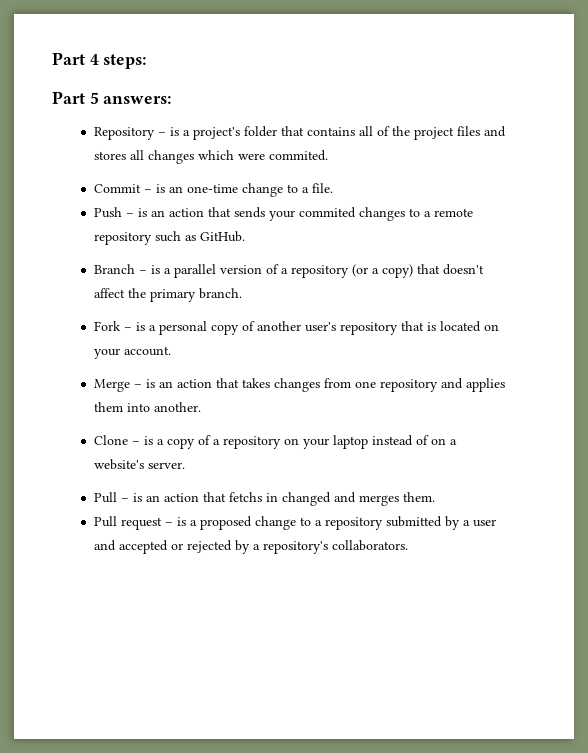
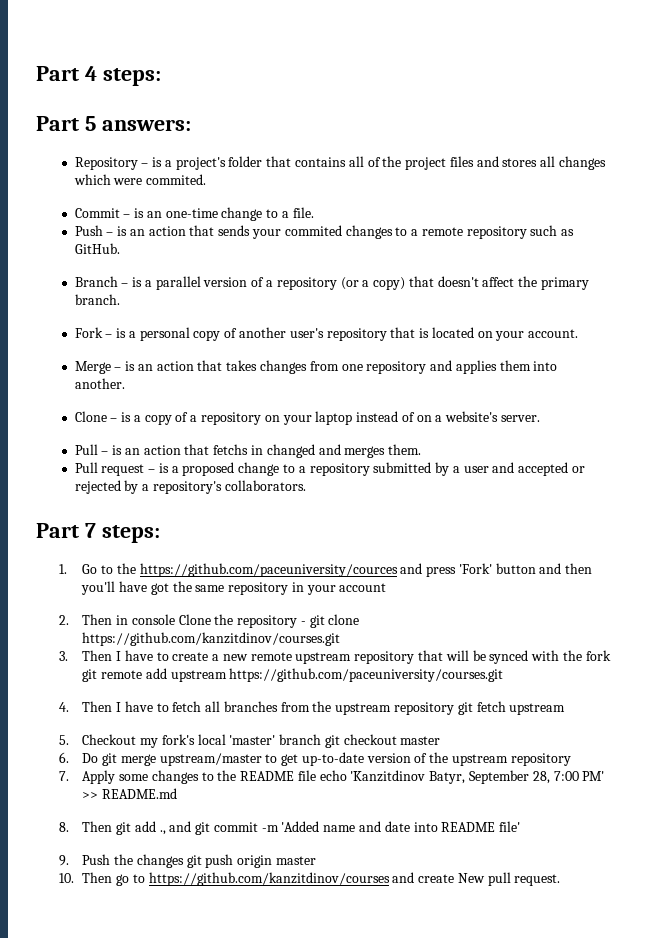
(409, 545) none -> [36,523,160,543] [59,563,593,577] [81,581,387,595] [59,614,360,628] [82,632,341,646] [59,650,611,664] [82,668,504,682] [59,701,566,715] [59,734,441,748] [59,752,571,766] [59,770,605,784] [82,788,178,799] [59,821,521,835] [59,854,316,868] [59,872,561,886] // Part 7 steps: // 1. Go to the https://github.com/paceuniversity/cources and press 'Fork' button and then you'll have got the same repository in your account // 2. Then in console Clone the repository - git clone https://github.com/kanzitdinov/courses.git // 3. Then I have to create a new remote upstream repository that will be synced with the fork git remote add upstream https://github.com/paceuniversity/courses.git // 4. Then I have to fetch all branches from the upstream repository git fetch upstream // 5. Checkout my fork's local 'master' branch git checkout master // 6. Do git merge upstream/master to get up-to-date version of the upstream repository // 7. Apply some changes to the README file echo 'Kanzitdinov Batyr, September 28, 7:00 PM' >> README.md // 8. Then git add ., and git commit -m 'Added name and date into README file' // 9. Push the changes git push origin master // 10. Then go to https://github.com/kanzitdinov/courses and create New pull request.

